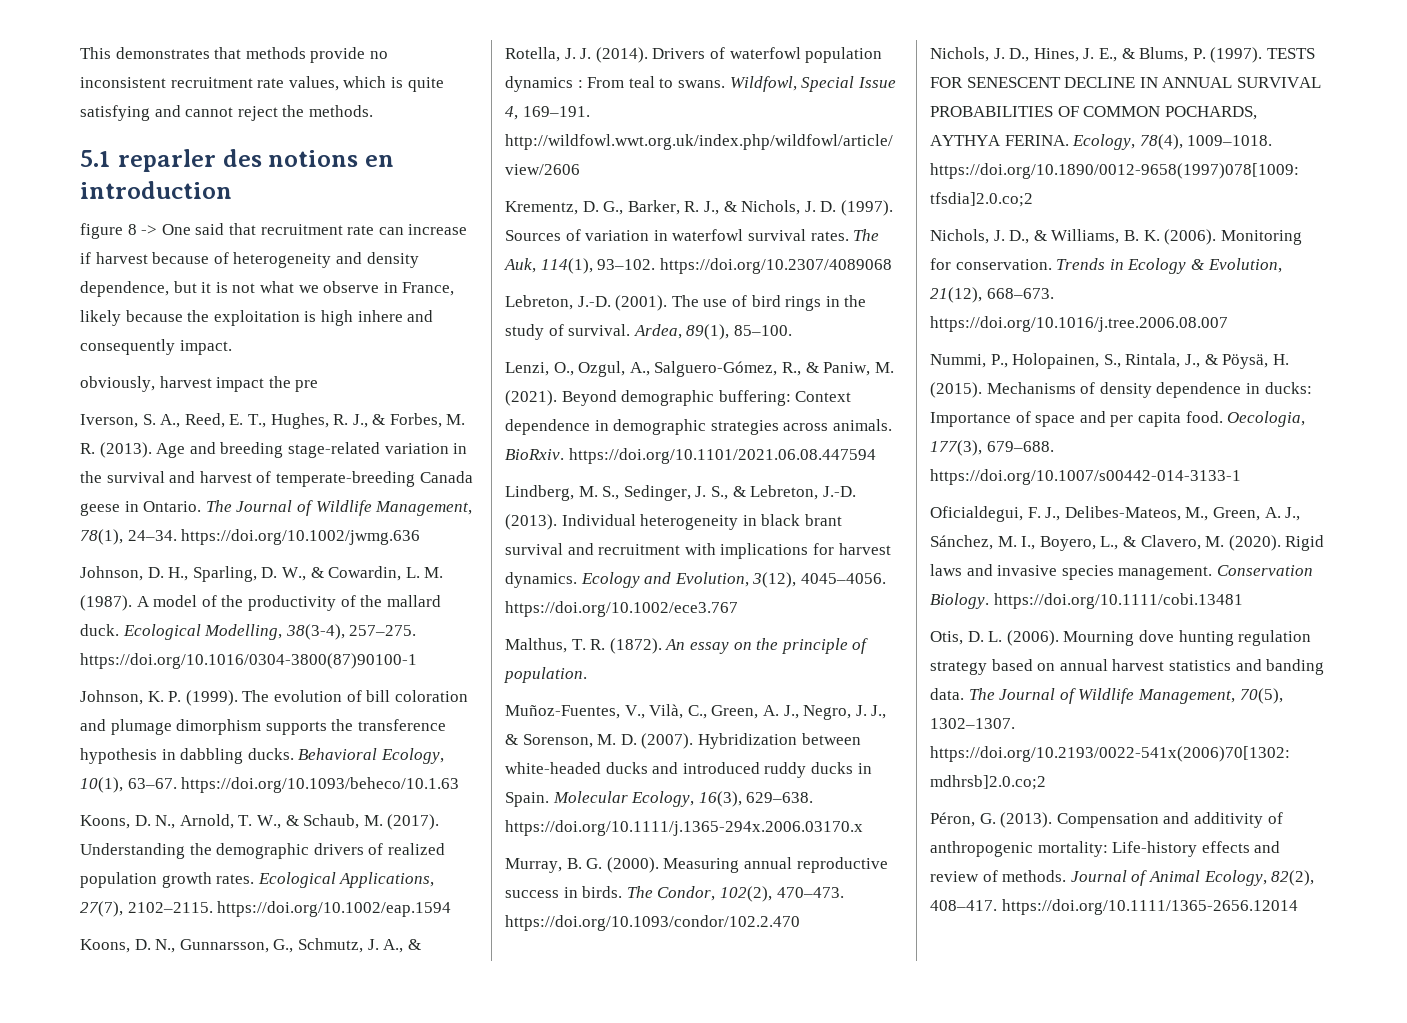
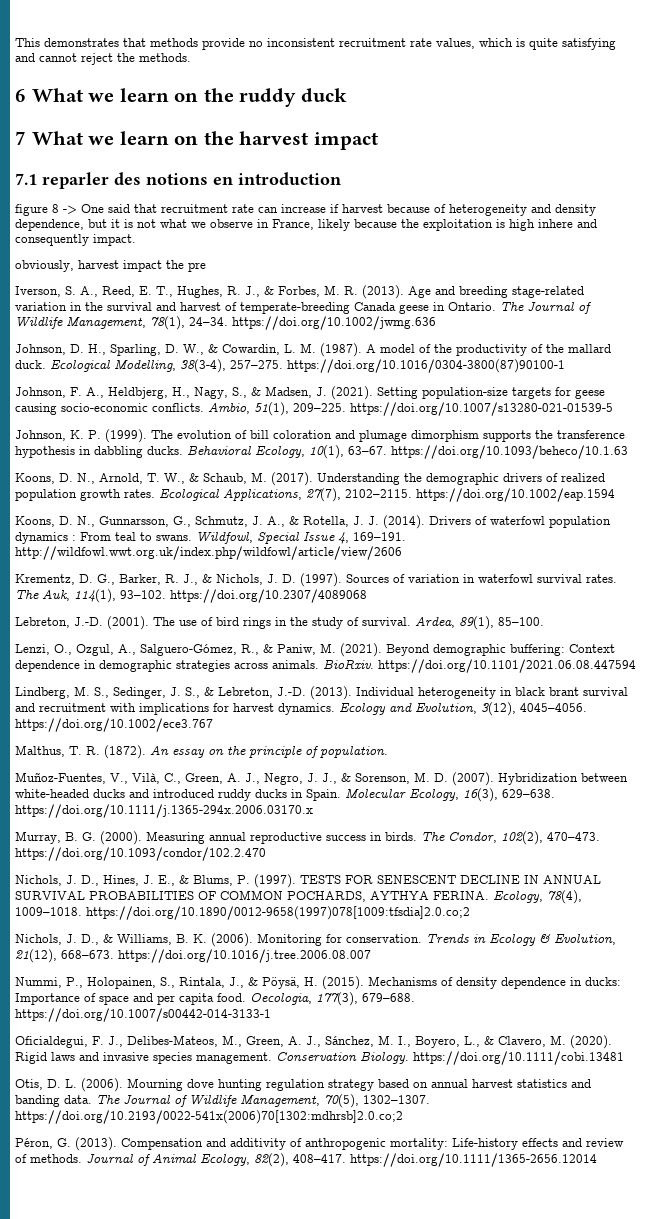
[80,150,111,167] 5.1 -> [15,88,347,107] [15,131,378,150] [15,173,37,185] 6 What we learn on the ruddy duck // 7 What we learn on the harvest impact // 7.1
(417, 661) none -> [15,386,605,400] [15,402,613,416] // Johnson, F. A., Heldbjerg, H., Nagy, S., & Madsen, J. (2021). Setting population-size targets for geese causing socio-economic conflicts. Ambio, 51(1), 209–225. https://doi.org/10.1007/s13280-021-01539-5

